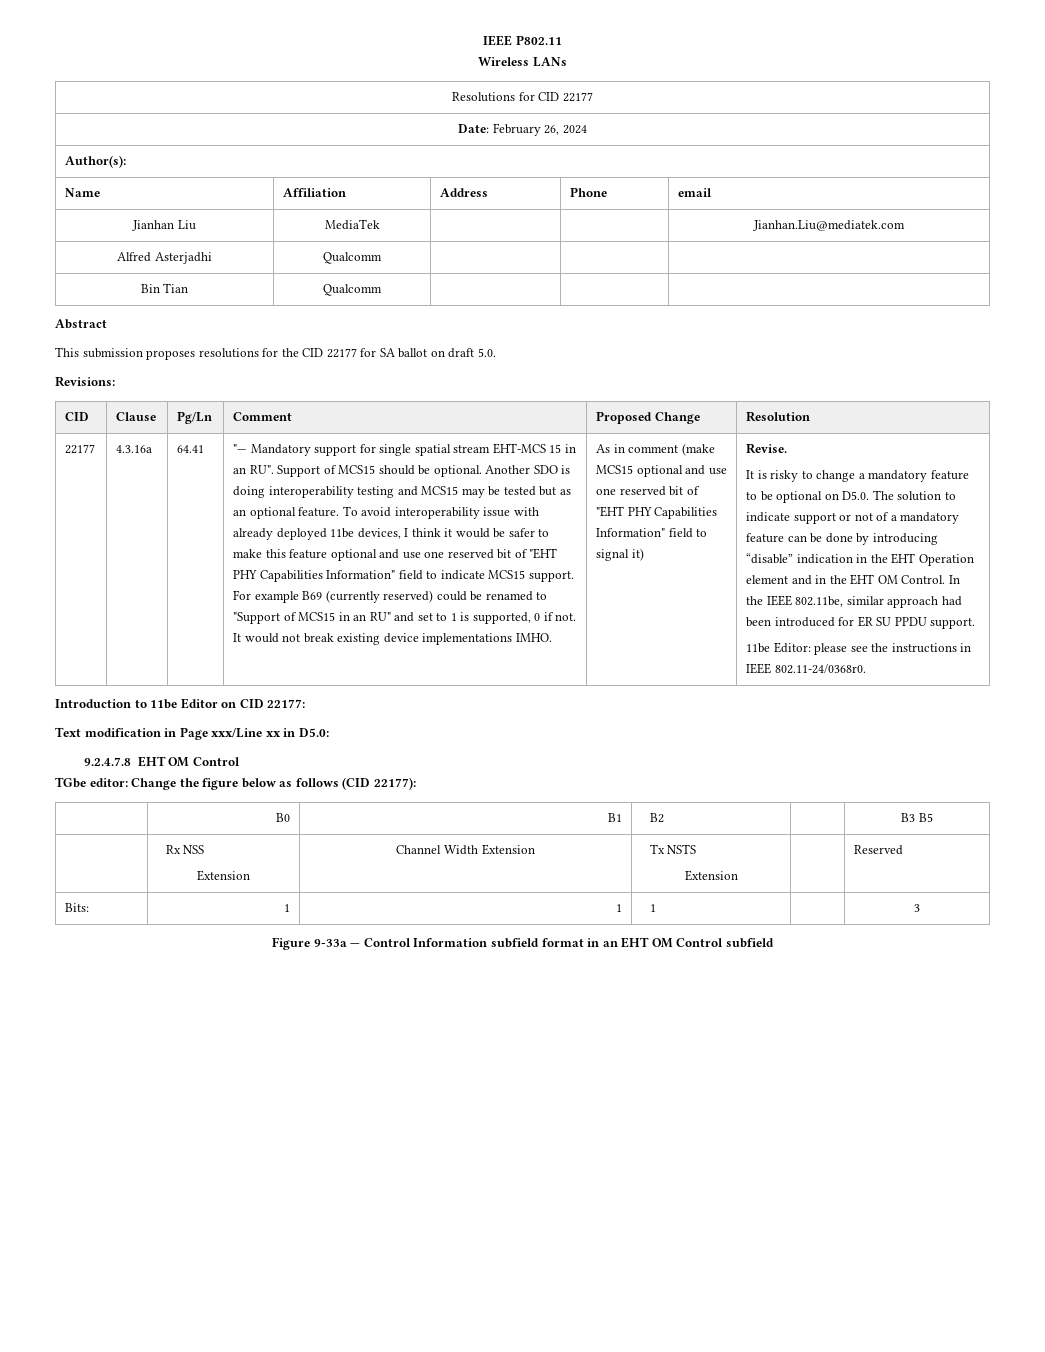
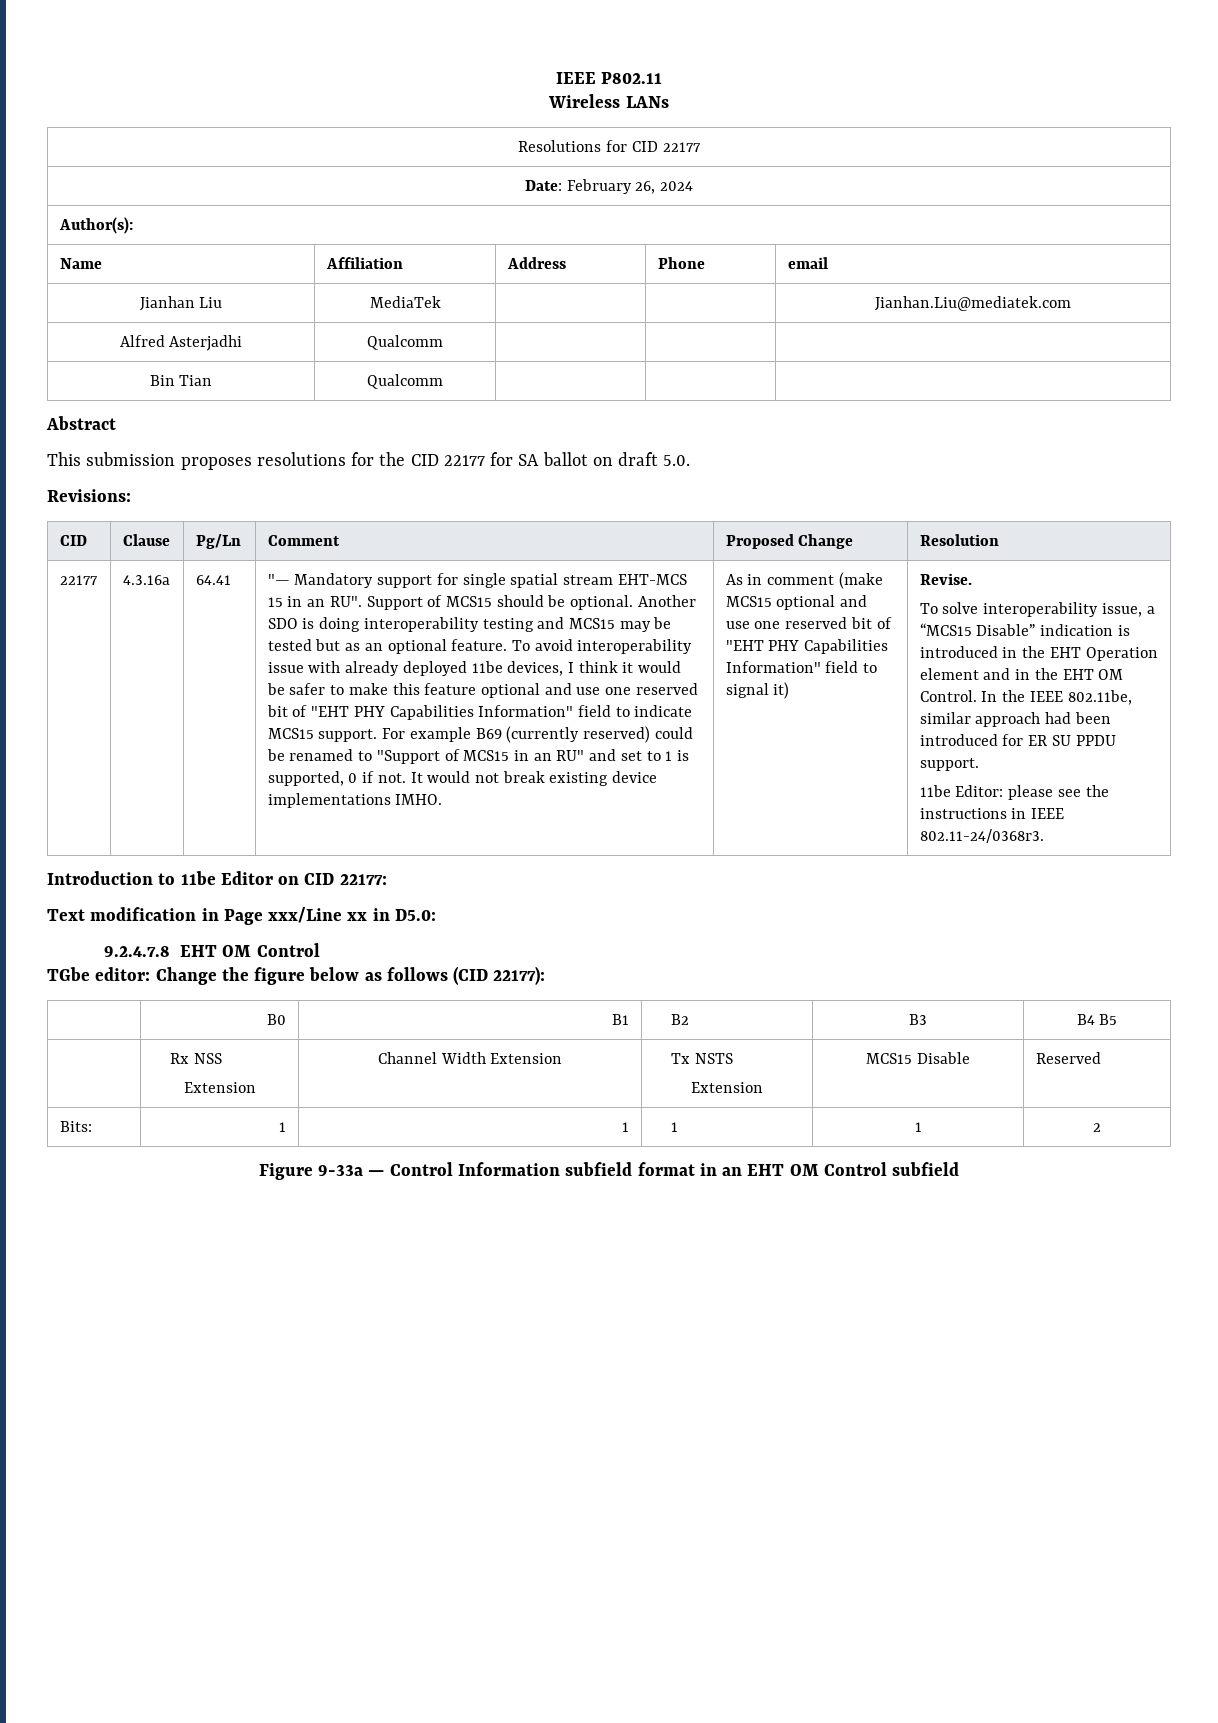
[746,470,969,482] [746,490,956,503] [746,512,960,524] [746,533,938,545] [746,553,853,564] It is risky to change a mandatory feature to be optional on D5.0. The solution to indicate support or not of a mandatory feature can be done by introducing “disable” indication -> [919,602,1155,617] [919,623,1130,636] [919,646,998,658] To solve interoperability issue, a “MCS15 Disable” indication is introduced
[774,664,866,674] 802.11-24/0368r0. -> [919,829,1044,843] 802.11-24/0368r3.
[901,813,916,822] | B3 -> [909,1014,927,1025] [1076,1014,1095,1025] B3 | B4
(738, 875) none -> [866,1052,970,1064] MCS15 Disable
[914,904,920,912] | 3 -> [914,1122,922,1132] [1093,1123,1101,1132] 1 | 2

